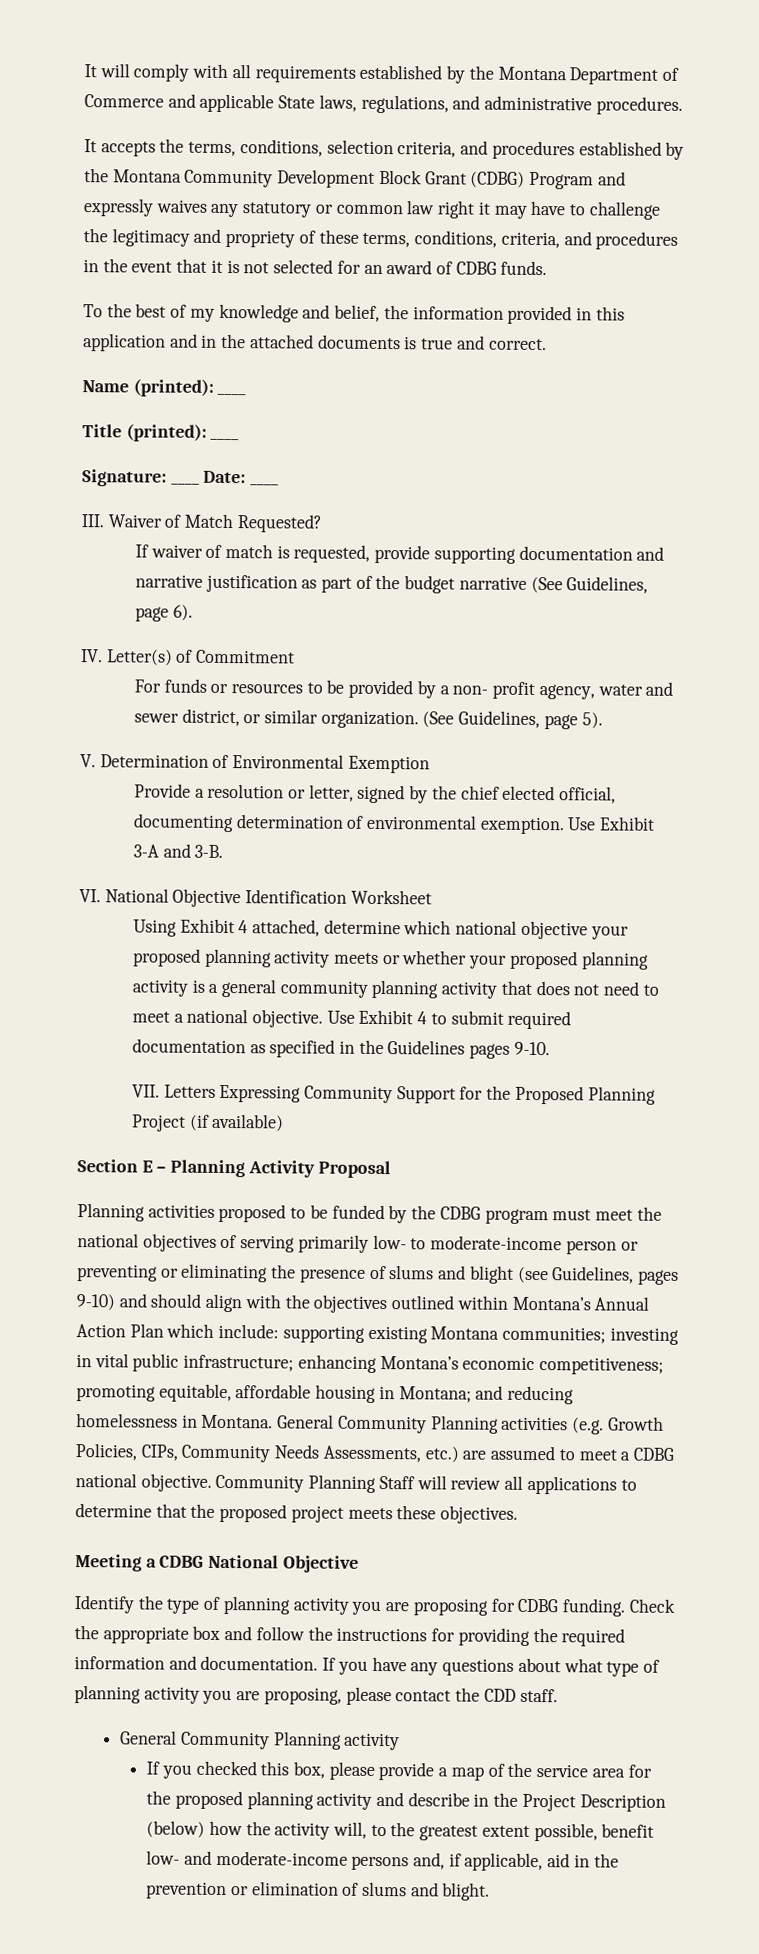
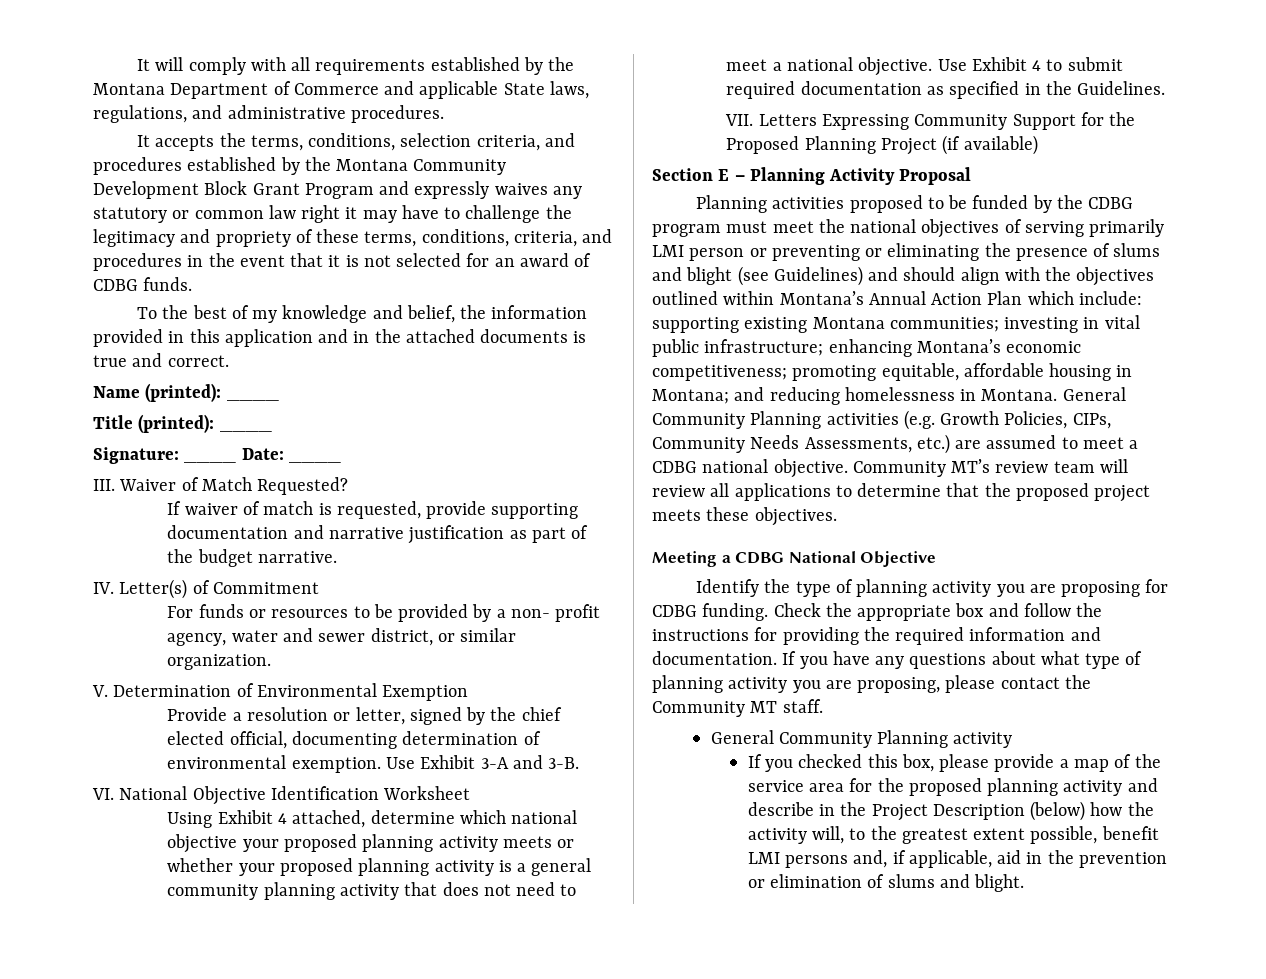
[470,171,526,188] (CDBG) -> (300, 189) none
[458,576,649,594] [134,604,193,622] narrative (See Guidelines, page 6). -> [257,551,337,563] narrative.
[422,710,603,730] (See Guidelines, page 5). -> (272, 662) none
[387,1040,550,1059] Guidelines pages 9-10. -> [1077,81,1166,95] Guidelines.
[372,1234,563,1251] low- to moderate-income -> [652,245,684,257] LMI
[552,1266,679,1285] [76,1294,115,1311] Guidelines, pages 9-10) -> [773,266,863,286] Guidelines)
[308,1474,415,1493] Planning Staff -> [951,459,1095,473] MT’s review team
[483,1688,516,1702] CDD -> [652,701,778,717] Community MT
[146,1850,348,1866] low- and moderate-income -> [747,852,780,864] LMI

